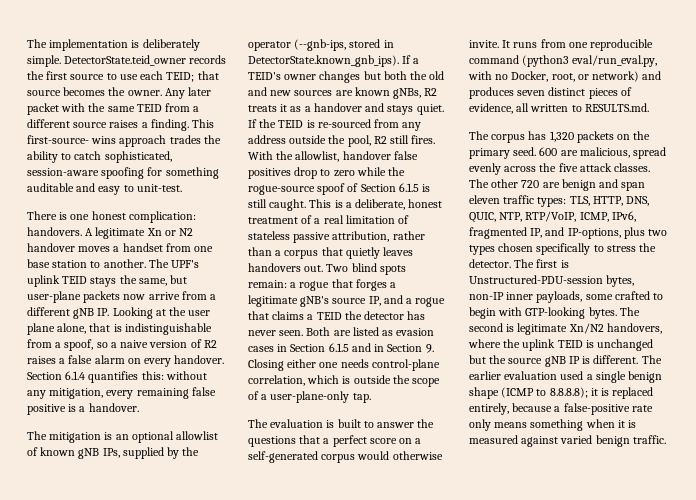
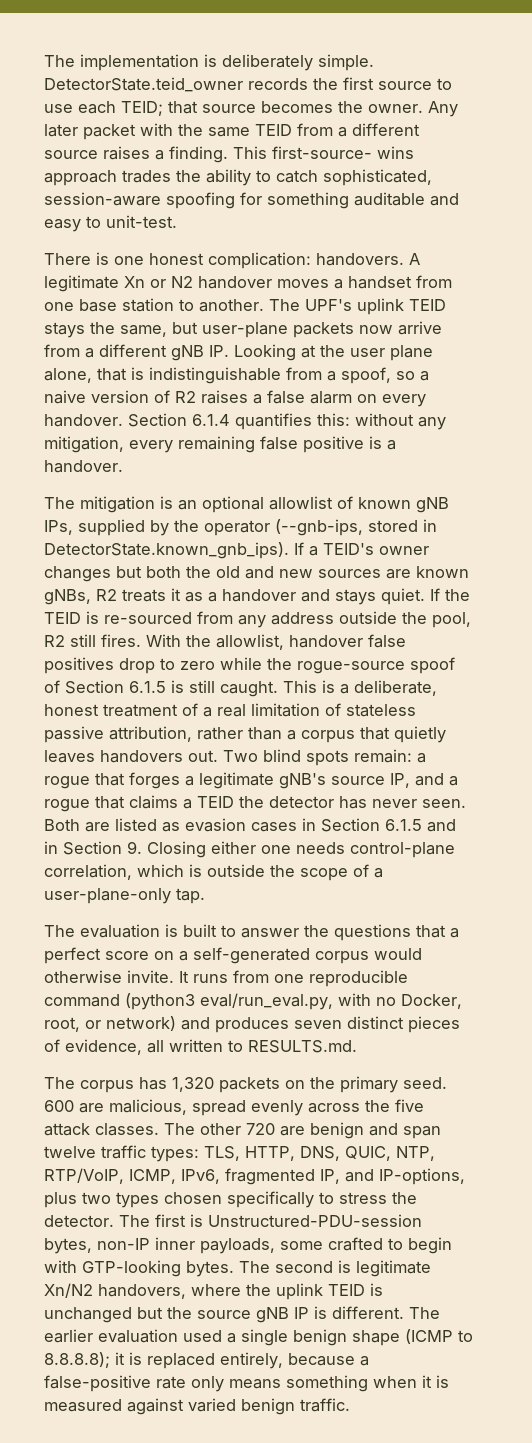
[469,195,500,204] eleven -> [44,1146,96,1158] twelve

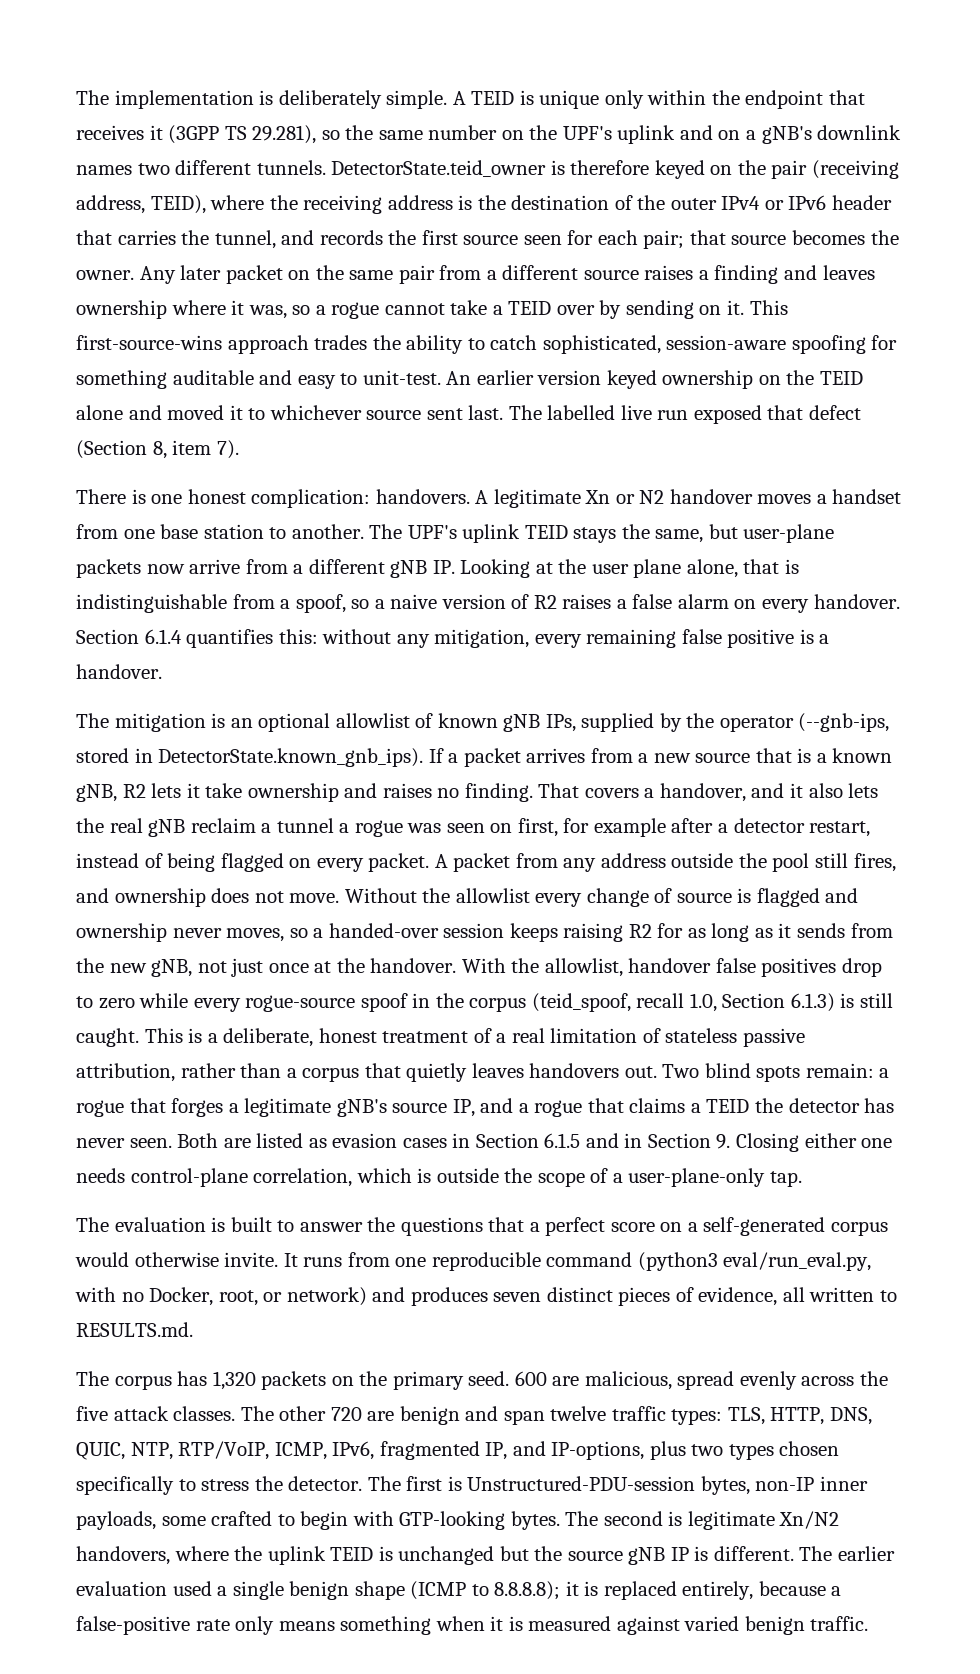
[44,77,452,92] [44,101,163,116] DetectorState.teid_owner records the first source to use each TEID; -> [452,90,865,109] [76,125,902,144] [76,160,899,179] [76,195,893,214] [76,230,685,249] A TEID is unique only within the endpoint that receives it (3GPP TS 29.281), so the same number on the UPF's uplink and on a gNB's downlink names two different tunnels. DetectorState.teid_owner is therefore keyed on the pair (receiving address, TEID), where the receiving address is the destination of the outer IPv4 or IPv6 header that carries the tunnel, and records the first source seen for each pair;
[140,123,292,137] with the same TEID -> [288,265,435,284] on the same pair
[169,146,414,163] finding. This first-source- wins -> [714,265,875,284] [76,300,788,319] [76,335,222,350] finding and leaves ownership where it was, so a rogue cannot take a TEID over by sending on it. This first-source-wins
(177, 221) none -> [446,370,863,389] [76,405,862,424] [76,440,239,459] An earlier version keyed ownership on the TEID alone and moved it to whichever source sent last. The labelled live run exposed that defect (Section 8, item 7).
[323,543,429,555] [44,566,469,582] [44,588,470,605] [44,611,192,624] TEID's owner changes but both the old and new sources are known gNBs, R2 treats it as a handover and stays quiet. If the TEID is re-sourced -> [463,748,893,767] [76,783,879,802] [76,818,871,837] [76,853,511,872] packet arrives from a new source that is a known gNB, R2 lets it take ownership and raises no finding. That covers a handover, and it also lets the real gNB reclaim a tunnel a rogue was seen on first, for example after a detector restart, instead of being flagged on every packet. A packet
[432,612,471,628] [44,634,141,647] pool, R2 still fires. -> [772,853,896,872] [76,888,859,907] [76,923,893,942] [76,958,457,977] pool still fires, and ownership does not move. Without the allowlist every change of source is flagged and ownership never moves, so a handed-over session keeps raising R2 for as long as it sends from the new gNB, not just once at the handover.
[267,658,292,670] the -> [193,998,241,1012] every
[44,680,166,694] of Section 6.1.5 -> [412,993,835,1012] in the corpus (teid_spoof, recall 1.0, Section 6.1.3)

